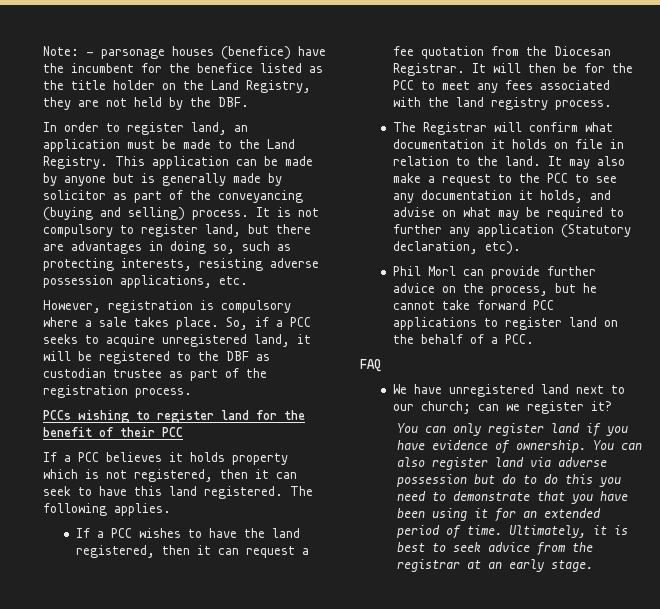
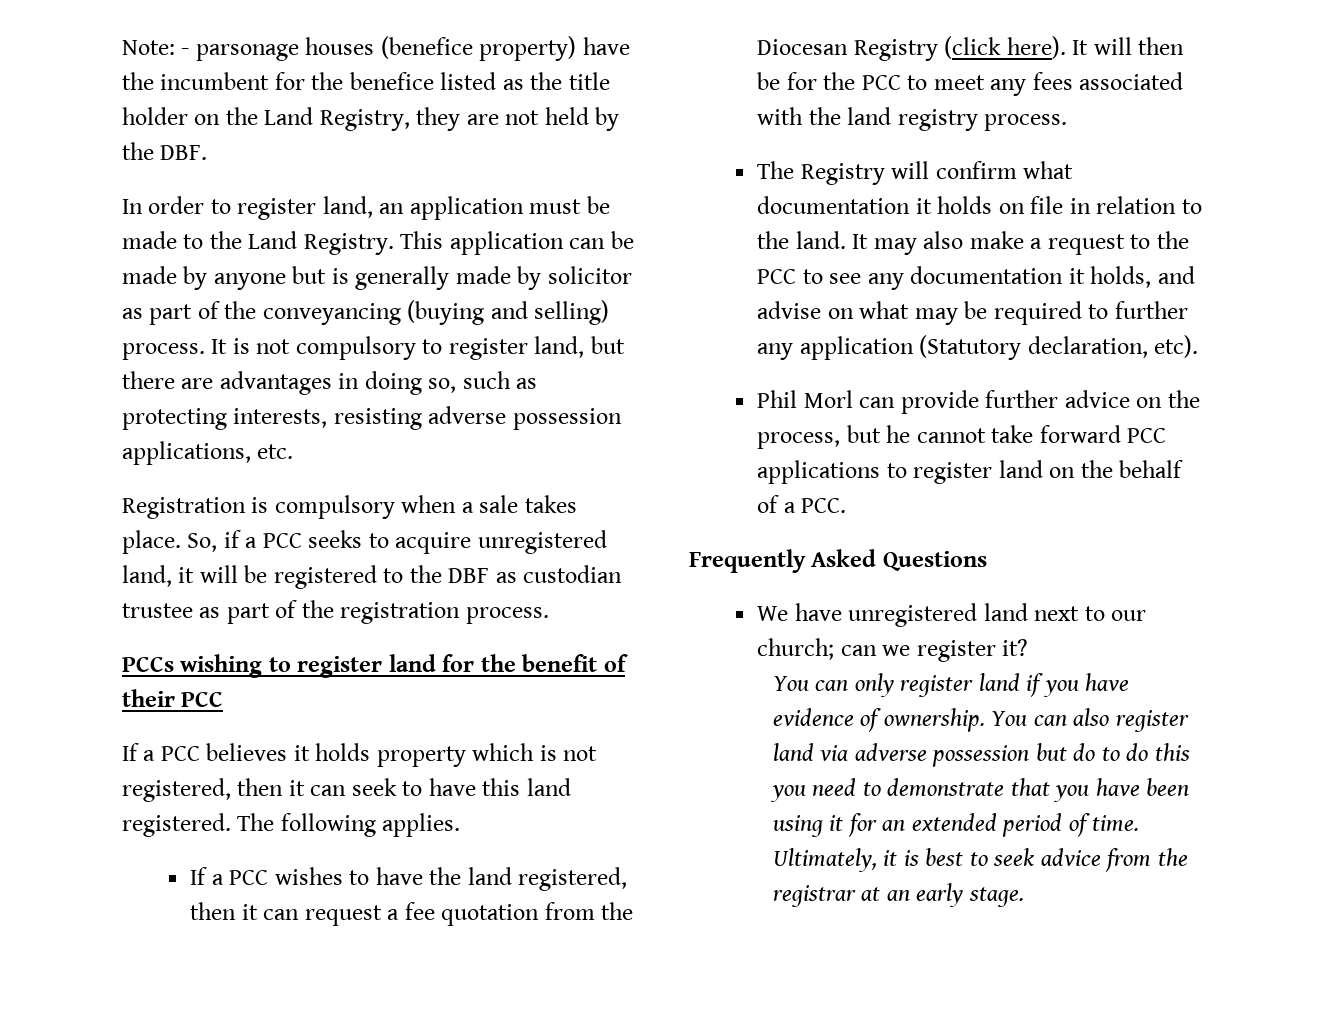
[221,46,291,60] (benefice) -> [380,36,577,61] (benefice property)
[43,300,193,313] However, registration -> [122,497,246,519] Registration
[43,317,78,327] where -> [401,495,457,513] when
[392,63,465,76] Registrar. -> [853,36,1066,61] Registry (click here).
[422,122,487,135] Registrar -> [800,163,885,185] Registry
[360,359,381,372] FAQ -> [689,549,987,573] Frequently Asked Questions

